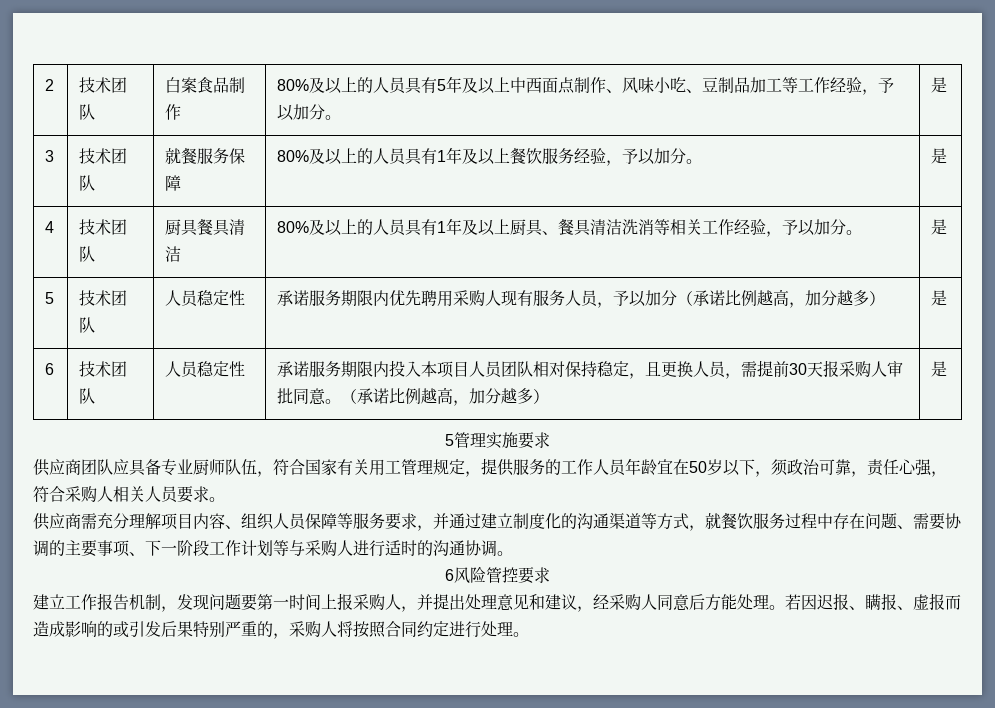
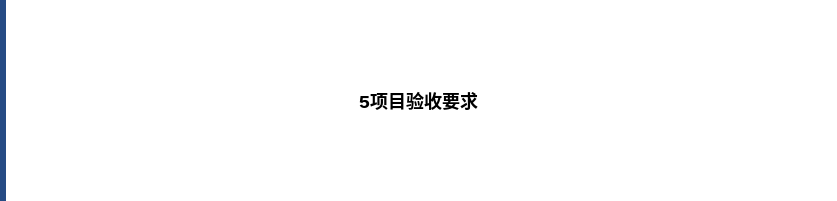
[45,79,55,91] [79,77,128,93] [79,104,96,120] [165,77,246,93] [165,104,182,120] [277,76,895,95] [277,104,342,121] [931,77,948,93] [45,150,55,162] [79,148,128,164] [79,175,96,191] [165,147,246,164] [165,175,182,191] [277,147,703,166] [931,148,948,164] [45,221,55,233] [79,219,128,235] [79,246,96,262] [165,218,246,236] [165,246,182,262] [277,218,863,237] [931,219,948,235] [45,292,55,304] [79,290,128,306] [79,317,96,333] [165,290,246,307] [277,289,886,308] [931,290,948,306] [45,363,55,375] [79,361,128,377] [79,388,96,404] [165,361,246,378] [277,360,904,379] [277,387,550,406] [931,361,948,377] [445,432,550,449] [33,458,947,477] [33,486,225,503] [33,512,962,531] [33,540,513,557] [445,567,550,584] [33,593,961,612] [33,621,529,639] 2 | 技术团队 | 白案食品制作 | 80%及以上的人员具有5年及以上中西面点制作、风味小吃、豆制品加工等工作经验，予以加分。 | 是 // 3 | 技术团队 | 就餐服务保障 | 80%及以上的人员具有1年及以上餐饮服务经验，予以加分。 | 是 // 4 | 技术团队 | 厨具餐具清洁 | 80%及以上的人员具有1年及以上厨具、餐具清洁洗消等相关工作经验，予以加分。 | 是 // 5 | 技术团队 | 人员稳定性 | 承诺服务期限内优先聘用采购人现有服务人员，予以加分（承诺比例越高，加分越多） | 是 // 6 | 技术团队 | 人员稳定性 | 承诺服务期限内投入本项目人员团队相对保持稳定，且更换人员，需提前30天报采购人审批同意。（承诺比例越高，加分越多） | 是 // 5管理实施要求 // 供应商团队应具备专业厨师队伍，符合国家有关用工管理规定，提供服务的工作人员年龄宜在50岁以下，须政治可靠，责任心强，符合采购人相关人员要求。 // 供应商需充分理解项目内容、组织人员保障等服务要求，并通过建立制度化的沟通渠道等方式，就餐饮服务过程中存在问题、需要协调的主要事项、下一阶段工作计划等与采购人进行适时的沟通协调。 // 6风险管控要求 // 建立工作报告机制，发现问题要第一时间上报采购人，并提出处理意见和建议，经采购人同意后方能处理。若因迟报、瞒报、虚报而造成影响的或引发后果特别严重的，采购人将按照合同约定进行处理。 -> [359,91,478,111] 5项目验收要求

